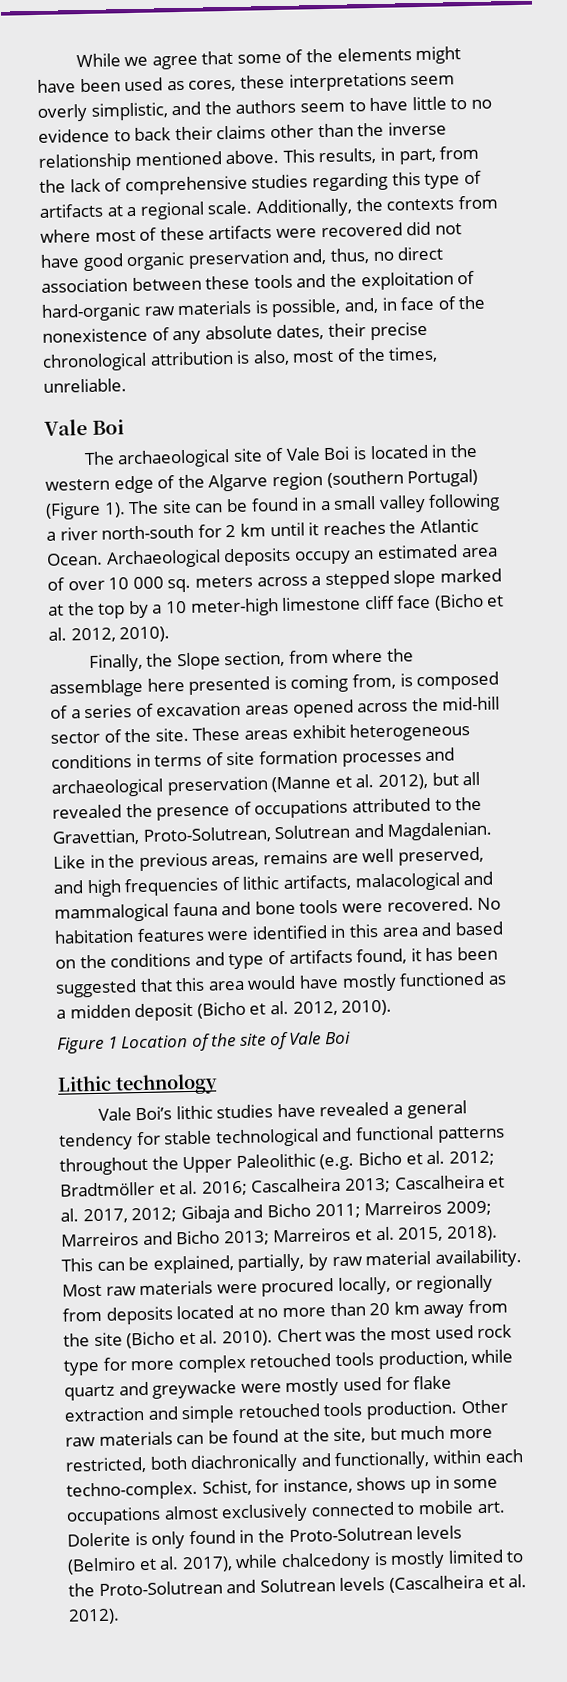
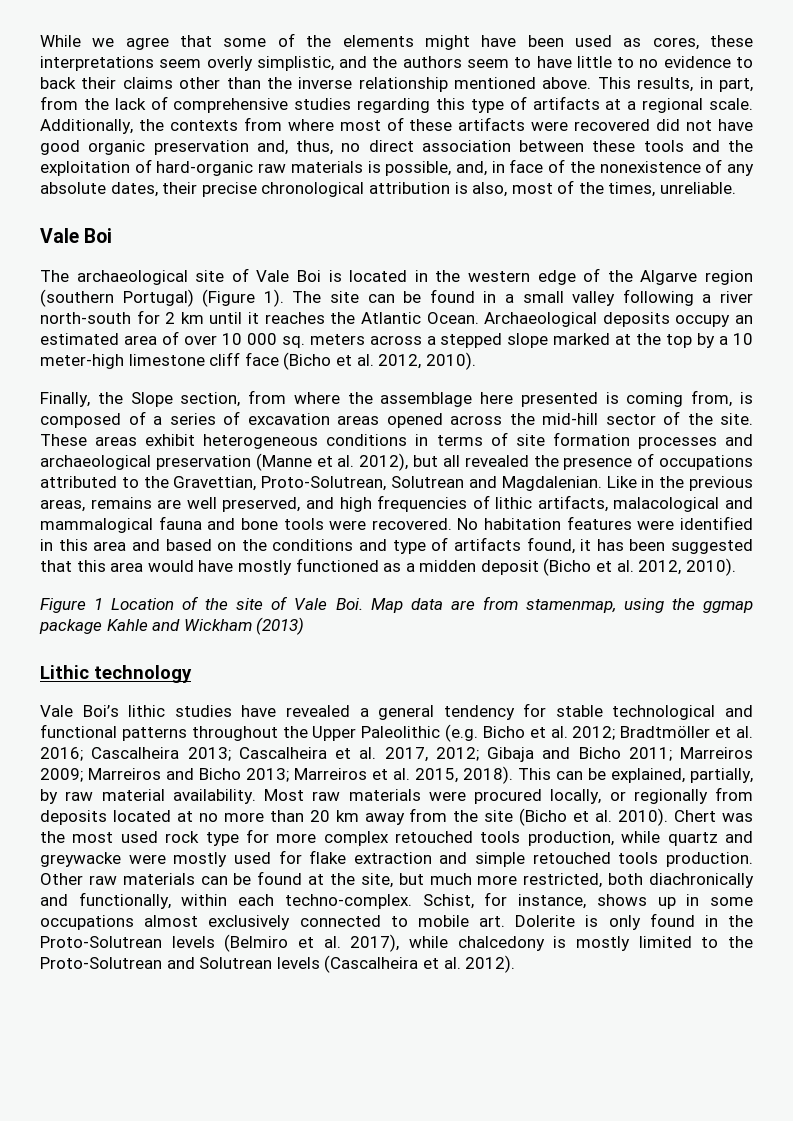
[323,1031,351,1045] Boi -> [335,596,753,613] [39,617,305,635] Boi. Map data are from stamenmap, using the ggmap package Kahle and Wickham (2013)

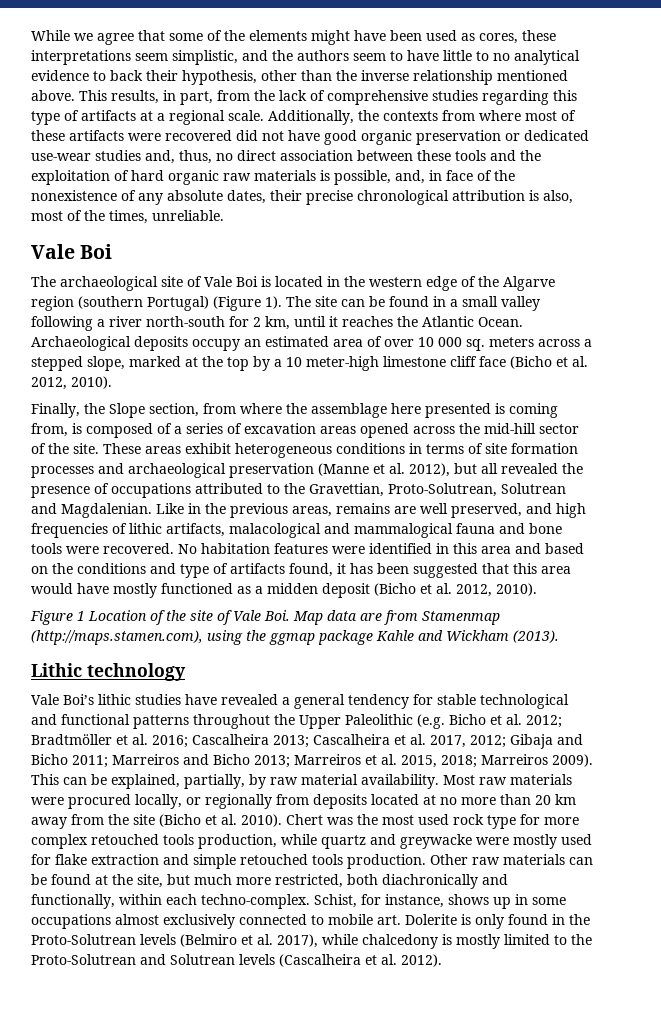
[206,56,253,71] overly -> (168, 57) none
(659, 63) none -> [514,50,580,65] analytical
[122,77,173,89] claims -> [182,70,257,85] hypothesis,
(249, 147) none -> [505,130,589,141] [31,150,141,161] or dedicated use-wear studies
[156,161,254,176] hard-organic -> [131,170,219,185] hard organic
[180,312,204,324] km -> [265,316,290,330] km,
[507,333,549,348] slope -> [87,356,125,371] slope,
[525,599,616,613] stamenmap, -> [422,611,500,625] [31,630,203,645] Stamenmap (http://maps.stamen.com),
[256,617,305,635] (2013) -> [513,630,559,643] (2013).
[40,768,161,782] 2009; Marreiros -> (179, 759) none
[463,766,513,784] 2018). -> [441,754,593,768] 2018; Marreiros 2009).

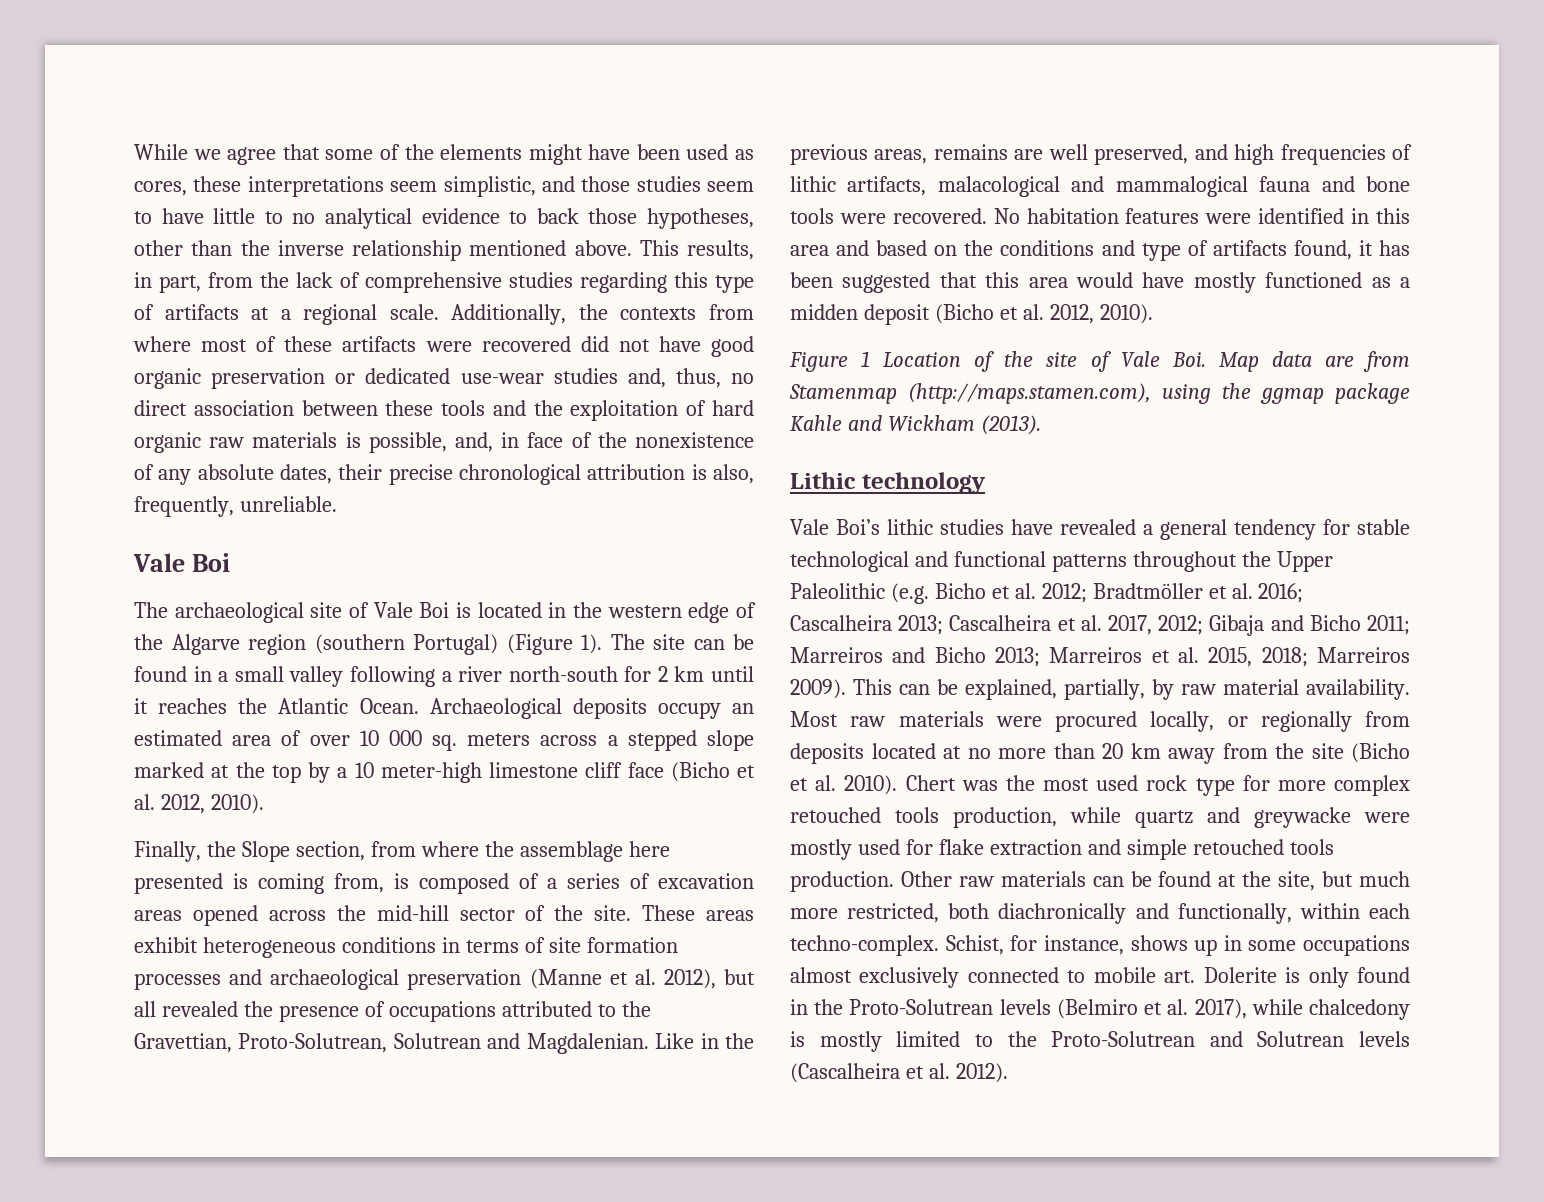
[272,50,349,61] the authors -> [581,176,701,192] those studies
[146,70,257,85] their hypothesis, -> [588,208,755,229] those hypotheses,
[31,210,148,224] most of the times, -> [134,496,234,517] frequently,
[265,316,290,330] km, -> [674,666,705,682] km
[87,356,125,371] slope, -> [707,730,754,751] slope

